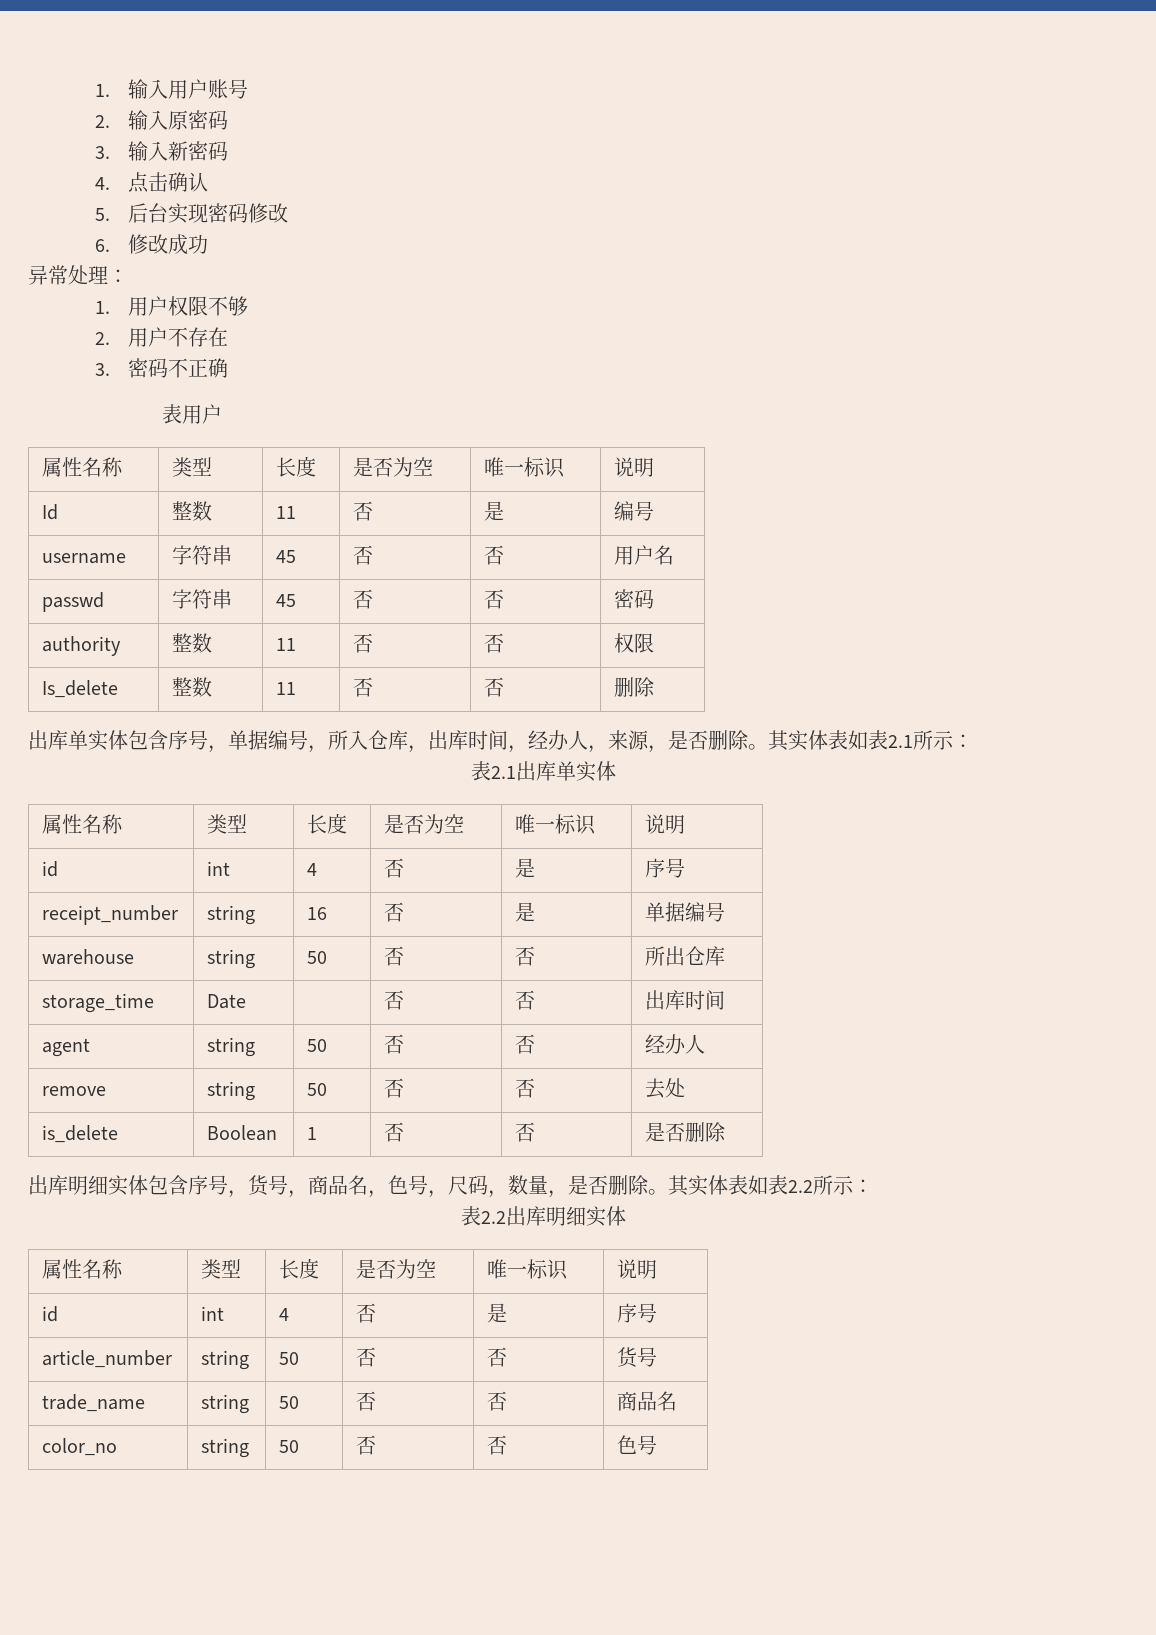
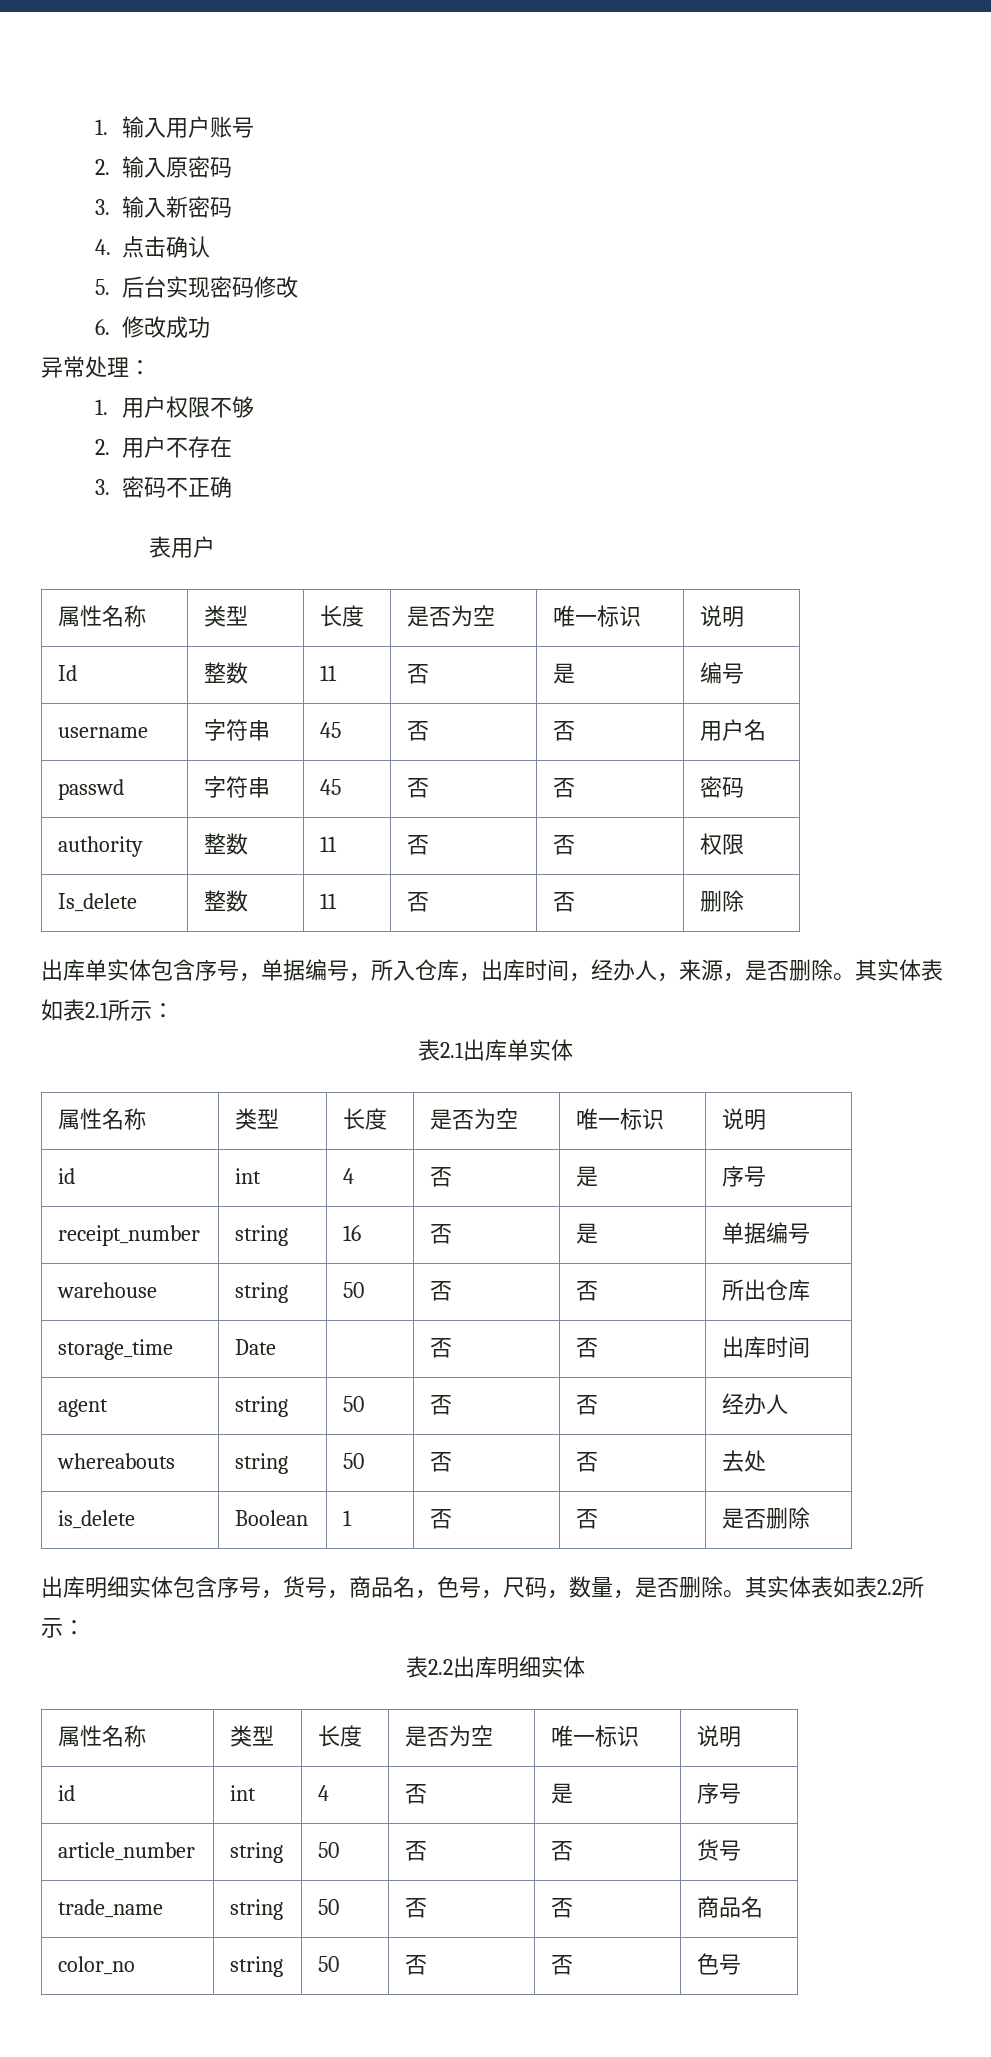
[42,1086,107,1096] remove -> [57,1453,176,1469] whereabouts

